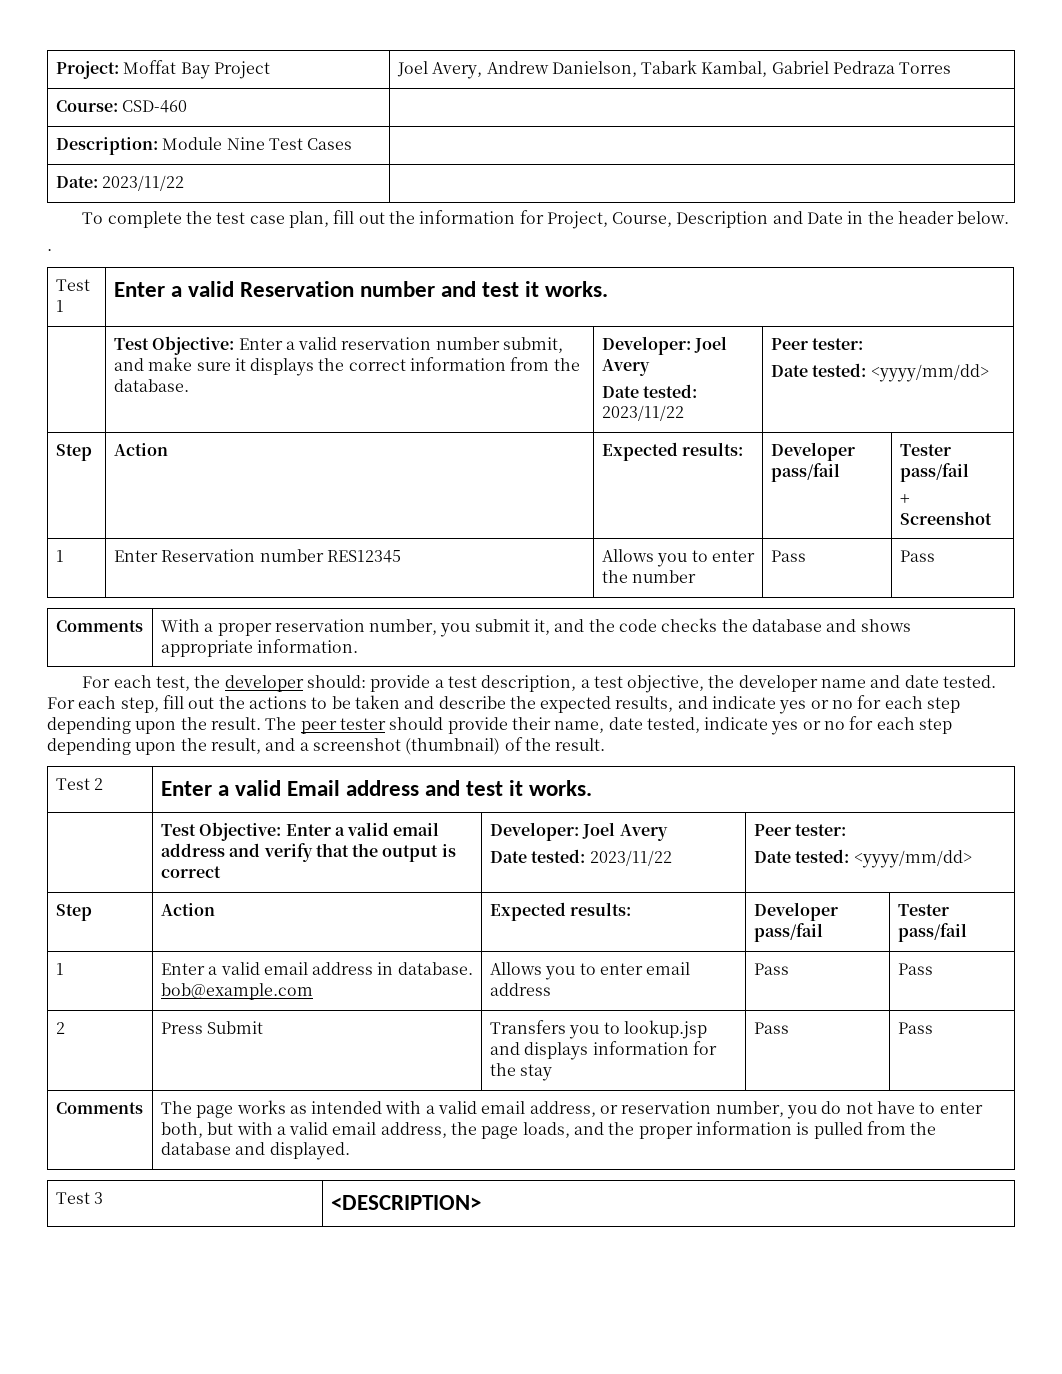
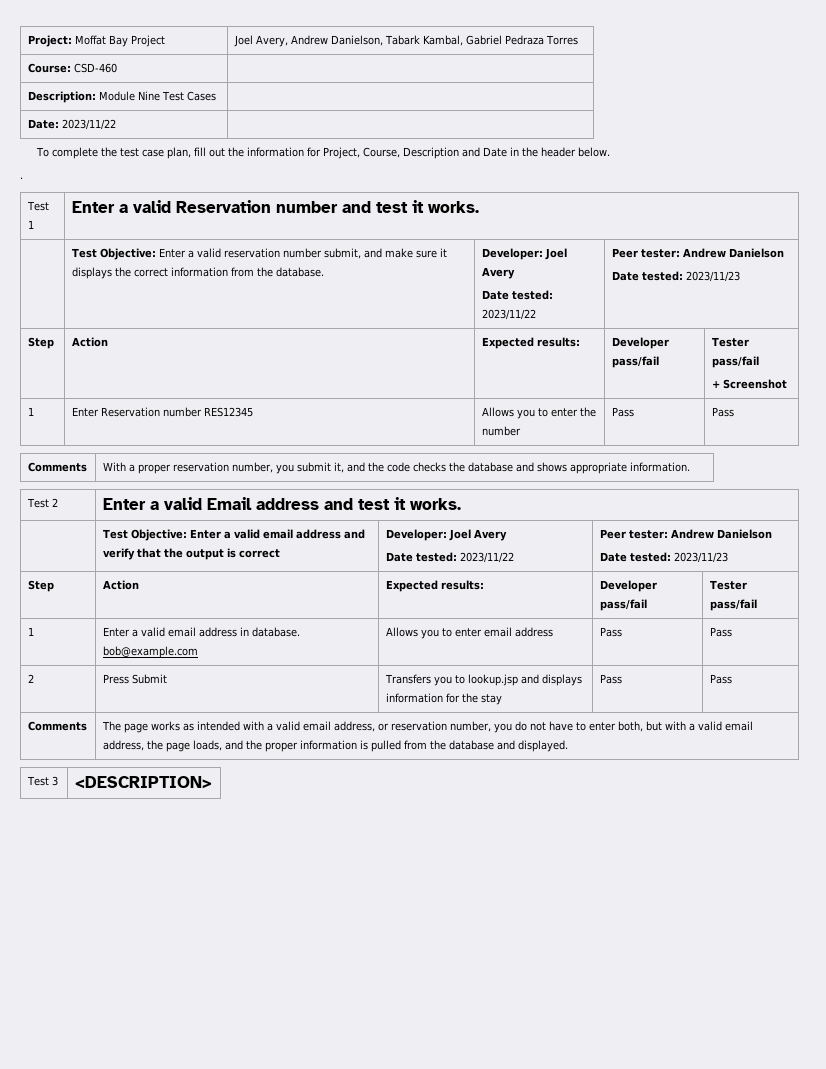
[770,363,989,382] // Date tested: <yyyy/mm/dd> -> [682,248,784,258] [611,271,740,282] Andrew Danielson // Date tested: 2023/11/23
[82,675,997,693] [47,695,961,714] [47,716,953,735] [47,737,606,755] // For each test, the developer should: provide a test description, a test objective, the developer name and date tested. For each step, fill out the actions to be taken and describe the expected results, and indicate yes or no for each step depending upon the result. The peer tester should provide their name, date tested, indicate yes or no for each step depending upon the result, and a screenshot (thumbnail) of the result. -> (690, 467) none
[753,849,972,868] // Date tested: <yyyy/mm/dd> -> [670,529,772,539] [599,552,728,563] Andrew Danielson // Date tested: 2023/11/23

